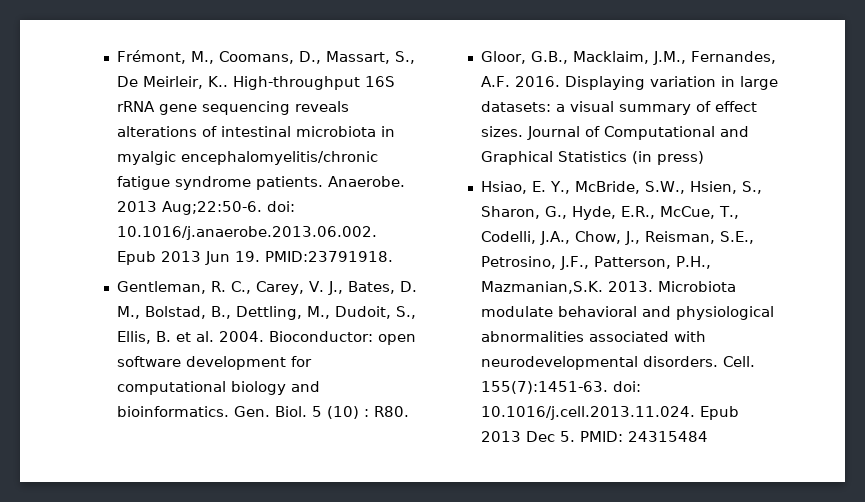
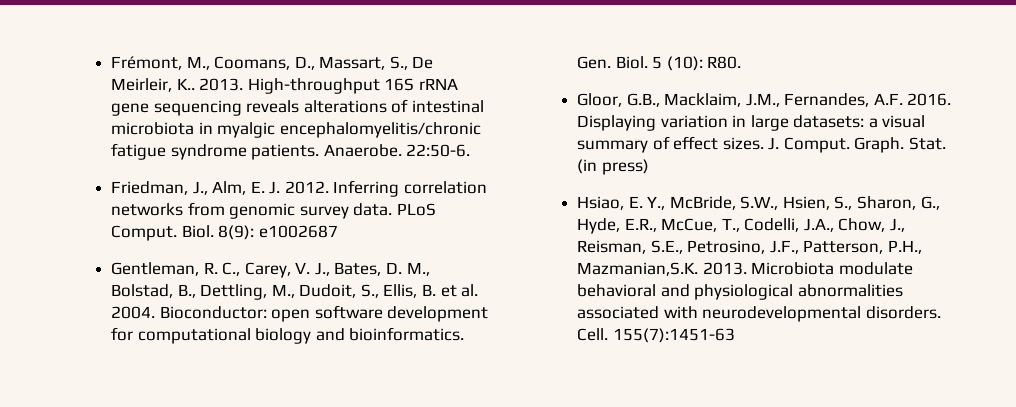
(228, 81) none -> [199,78,244,91] 2013.
[116,201,295,215] [116,226,377,240] [116,251,393,265] 2013 Aug;22:50-6. doi: 10.1016/j.anaerobe.2013.06.002. Epub 2013 Jun 19. PMID:23791918. -> [406,144,471,157] [110,180,488,197] [110,202,436,219] [110,225,338,241] 22:50-6. // Friedman, J., Alm, E. J. 2012. Inferring correlation networks from genomic survey data. PLoS Comput. Biol. 8(9): e1002687
[326,406,369,419] (10) : -> [666,56,703,71] (10):
[526,126,749,140] [480,151,627,165] Journal of Computational and Graphical Statistics -> [768,137,947,153] J. Comput. Graph. Stat.
[480,381,641,394] [480,406,739,420] [480,431,708,442] 155(7):1451-63. doi: 10.1016/j.cell.2013.11.024. Epub 2013 Dec 5. PMID: 24315484 -> [612,328,735,343] 155(7):1451-63

